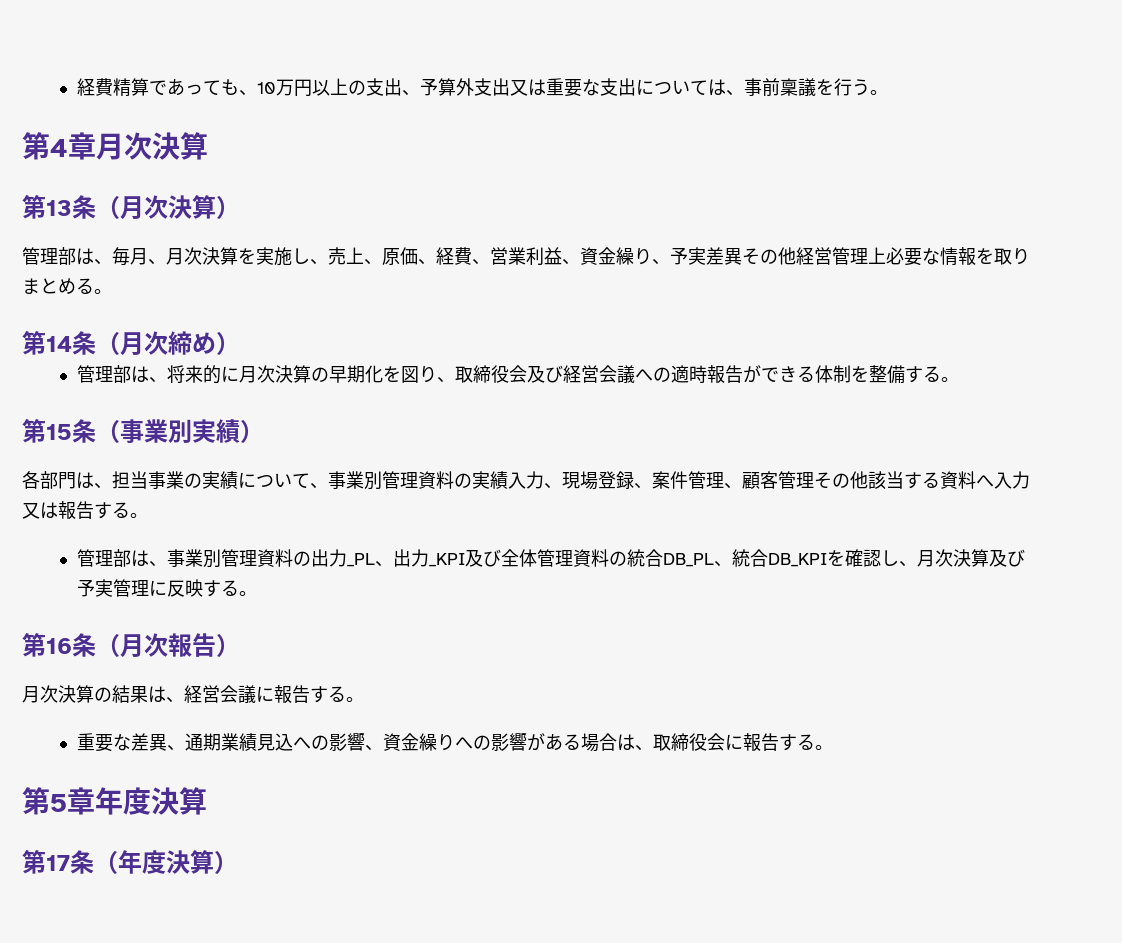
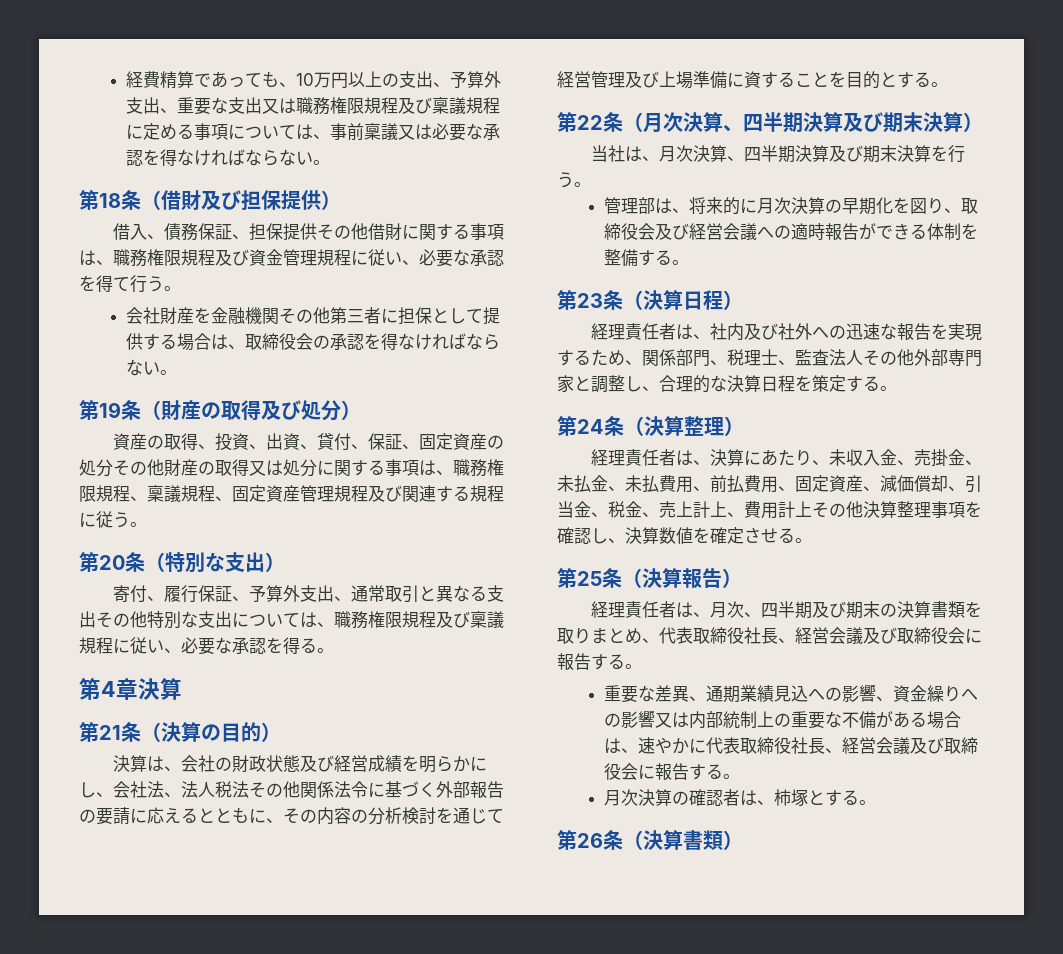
[509,79,546,96] 又は -> [160,108,178,113] 、
(636, 87) none -> [262,97,501,115] [126,123,229,140] 又は職務権限規程及び稟議規程に定める事項
[815,78,870,96] を行う -> [398,123,501,141] [126,149,331,166] [79,190,341,210] [112,223,504,241] [79,249,504,267] [79,275,181,293] [126,307,501,325] [126,333,501,351] [126,359,178,376] [79,400,361,421] [112,433,504,451] [79,459,504,477] [79,485,504,502] [79,511,147,528] [79,552,285,573] [112,585,504,603] [79,611,504,629] [79,637,317,655] 又は必要な承認を得なければならない。 // 第18条（借財及び担保提供） // 借入、債務保証、担保提供その他借財に関する事項は、職務権限規程及び資金管理規程に従い、必要な承認を得て行う。 // 会社財産を金融機関その他第三者に担保として提供する場合は、取締役会の承認を得なければならない。 // 第19条（財産の取得及び処分） // 資産の取得、投資、出資、貸付、保証、固定資産の処分その他財産の取得又は処分に関する事項は、職務権限規程、稟議規程、固定資産管理規程及び関連する規程に従う。 // 第20条（特別な支出） // 寄付、履行保証、予算外支出、通常取引と異なる支出その他特別な支出については、職務権限規程及び稟議規程に従い、必要な承認を得る
[96,132,208,160] [22,195,240,220] [22,247,1030,266] [22,278,112,294] [22,331,240,356] 月次決算 // 第13条（月次決算） // 管理部は、毎月、月次決算を実施し、売上、原価、経費、営業利益、資金繰り、予実差異その他経営管理上必要な情報を取りまとめる。 // 第14条（月次締め） -> [138,678,182,700] [79,722,281,742] [112,755,487,773] [79,781,504,798] [79,807,504,825] [557,71,948,89] [557,112,983,133] [590,145,965,163] [557,172,591,188] 決算 // 第21条（決算の目的） // 決算は、会社の財政状態及び経営成績を明らかにし、会社法、法人税法その他関係法令に基づく外部報告の要請に応えるとともに、その内容の分析検討を通じて経営管理及び上場準備に資することを目的とする。 // 第22条（月次決算、四半期決算及び期末決算） // 当社は、月次決算、四半期決算及び期末決算を行う。
[46,419,264,443] [22,471,1030,490] [22,501,148,519] [76,549,1025,568] [76,579,257,597] [22,633,168,658] 15条（事業別実績） // 各部門は、担当事業の実績について、事業別管理資料の実績入力、現場登録、案件管理、顧客管理その他該当する資料へ入力又は報告する。 // 管理部は、事業別管理資料の出力_PL、出力_KPI及び全体管理資料の統合DB_PL、統合DB_KPIを確認し、月次決算及び予実管理に反映する。 // 第16条（月次 -> [577,290,743,310] [590,323,982,341] [557,349,982,367] [557,375,897,393] [557,416,744,436] [590,449,982,467] [557,475,982,493] [557,501,982,519] [557,527,812,544] [557,568,682,588] 23条（決算日程） // 経理責任者は、社内及び社外への迅速な報告を実現するため、関係部門、税理士、監査法人その他外部専門家と調整し、合理的な決算日程を策定する。 // 第24条（決算整理） // 経理責任者は、決算にあたり、未収入金、売掛金、未払金、未払費用、前払費用、固定資産、減価償却、引当金、税金、売上計上、費用計上その他決算整理事項を確認し、決算数値を確定させる。 // 第25条（決算
[22,685,256,703] 月次決算の結果は、経営会議 -> [590,601,982,619] [557,627,965,644] 経理責任者は、月次、四半期及び期末の決算書類を取りまとめ、代表取締役社長、経営会議及び取締役会
[526,733,833,752] [22,787,207,815] [22,850,214,874] がある場合は、取締役会に報告する。 // 第5章年度決算 // 第17条（年度決算 -> [655,711,962,729] [604,737,979,754] [604,763,741,780] [604,789,877,807] [557,830,723,851] 又は内部統制上の重要な不備がある場合は、速やかに代表取締役社長、経営会議及び取締役会に報告する。 // 月次決算の確認者は、柿塚とする。 // 第26条（決算書類

